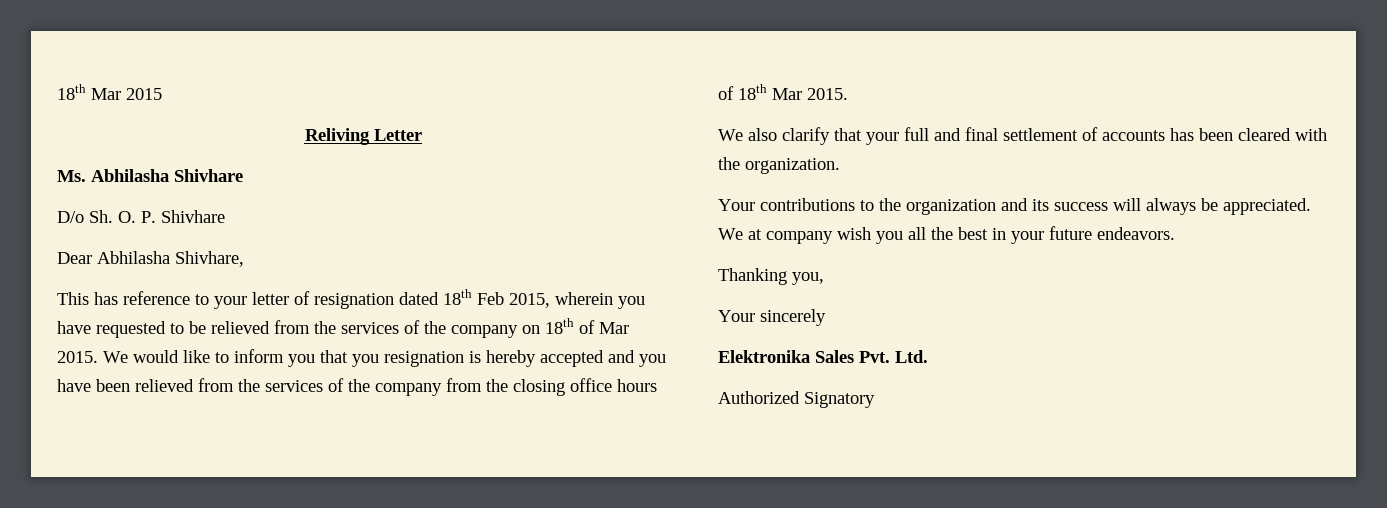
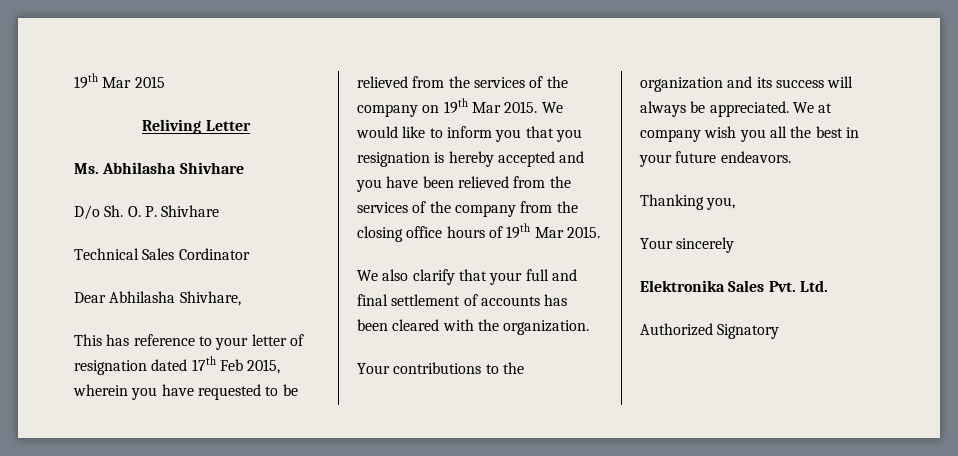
[57,84,86,100] 18th -> [74,73,98,89] 19th
(225, 216) none -> [74,248,250,260] // Technical Sales Cordinator
[443,289,472,305] 18th -> [191,356,216,371] 17th
[545,318,595,334] 18th of -> [443,98,468,114] 19th
[738,84,767,100] 18th -> [506,223,531,239] 19th

